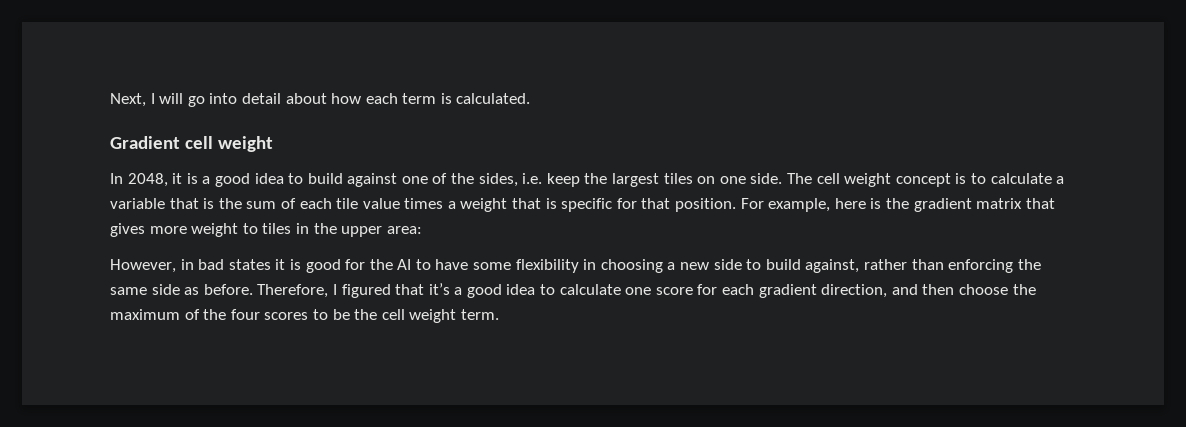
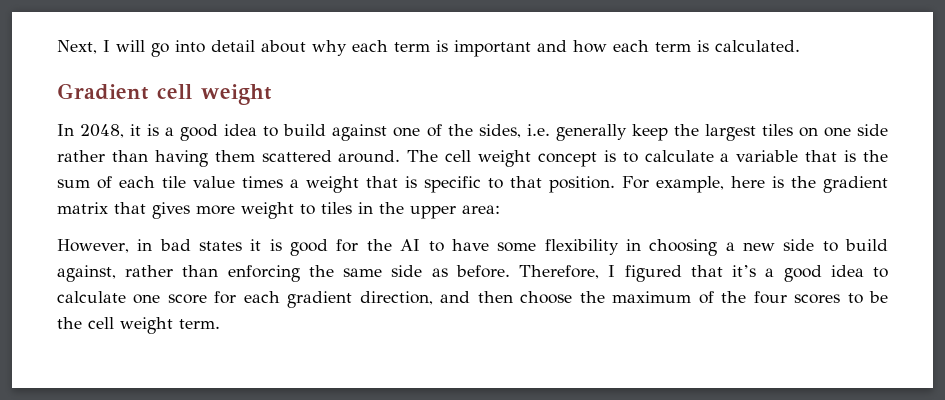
(327, 98) none -> [312,40,567,57] why each term is important and
(543, 178) none -> [555,124,627,141] generally
[750,173,783,184] side. -> [856,124,888,136] [57,150,401,167] side rather than having them scattered around.
[616,198,637,209] for -> [488,178,503,189] to

